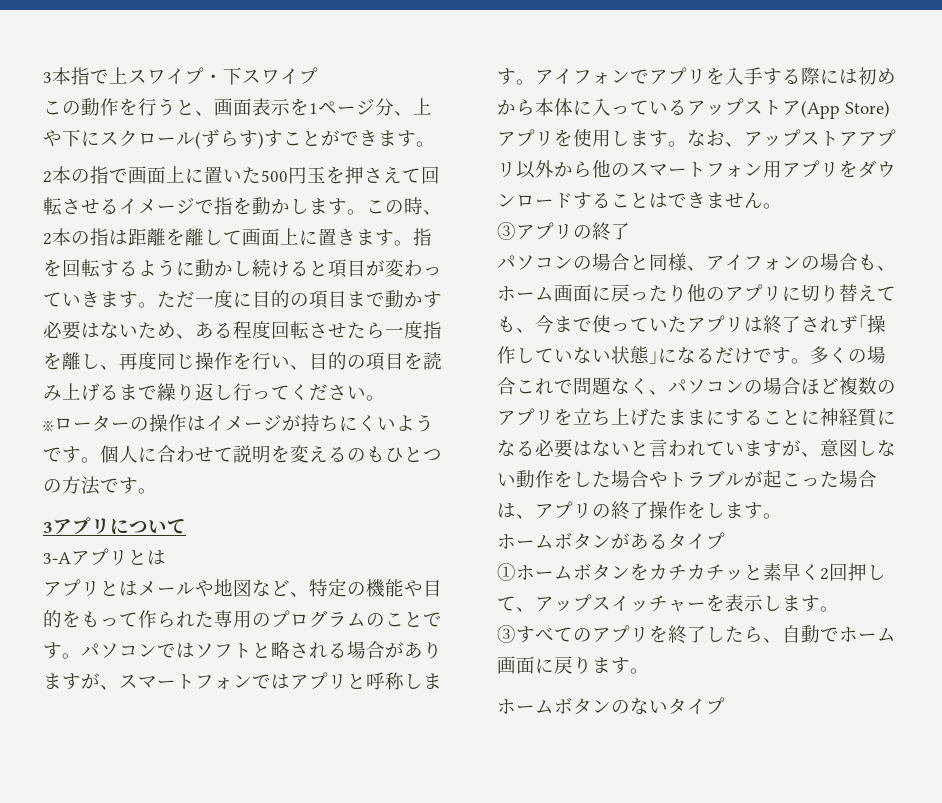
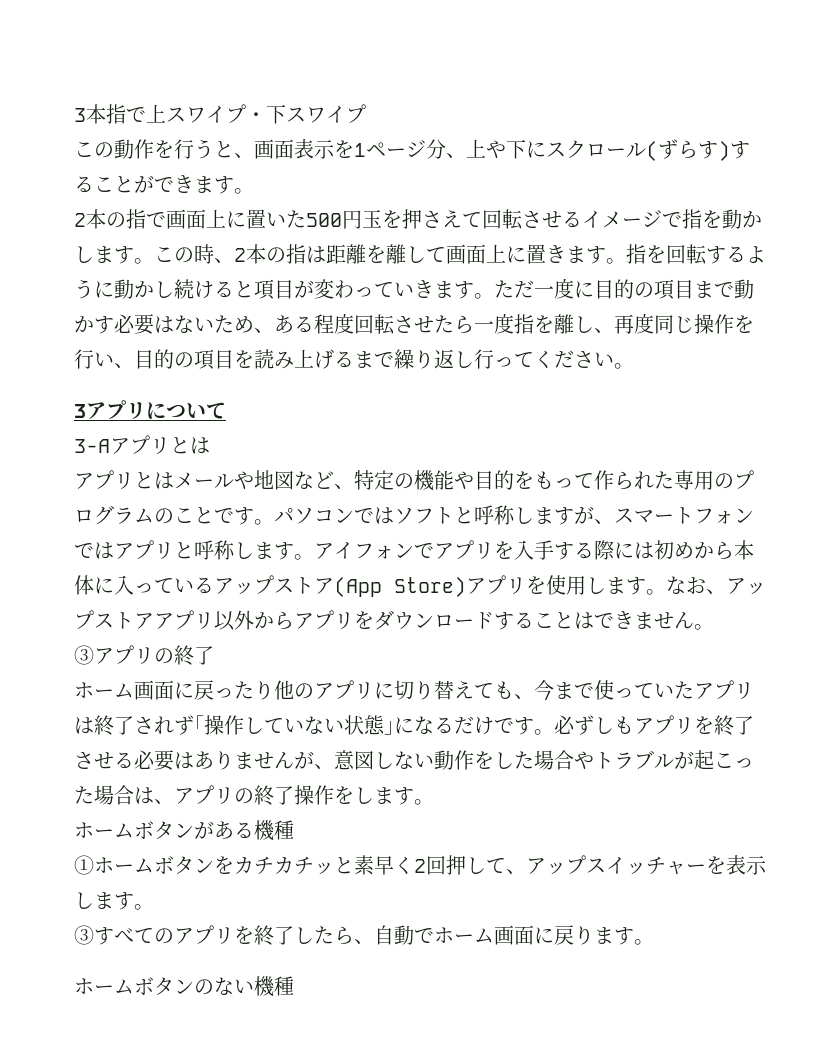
(283, 138) none -> [74,176,94,193] る
[43,414,434,432] [43,445,442,463] [43,476,157,495] // ※ローターの操作はイメージが持ちにくいようです。個人に合わせて説明を変えるのもひとつの方法です。 -> (634, 366) none
[271,641,442,659] 略される場合があり -> [474,505,534,525] 呼称し
[592,160,782,178] 他のスマートフォン用 -> (294, 620) none
[497,253,896,271] パソコンの場合と同様、アイフォンの場合も、 -> (214, 655) none
[810,346,886,364] [497,377,896,395] [497,408,896,427] [497,439,782,458] 多くの場合これで問題なく、パソコンの場合ほど複数のアプリを立ち上げたままにすることに神経質になる必要はないと言われています -> [554,715,754,736] [74,750,294,771] 必ずしもアプリを終了させる必要はありません
[668,532,725,550] タイプ -> [254,820,294,841] 機種
[668,697,725,715] タイプ -> [254,976,294,997] 機種

